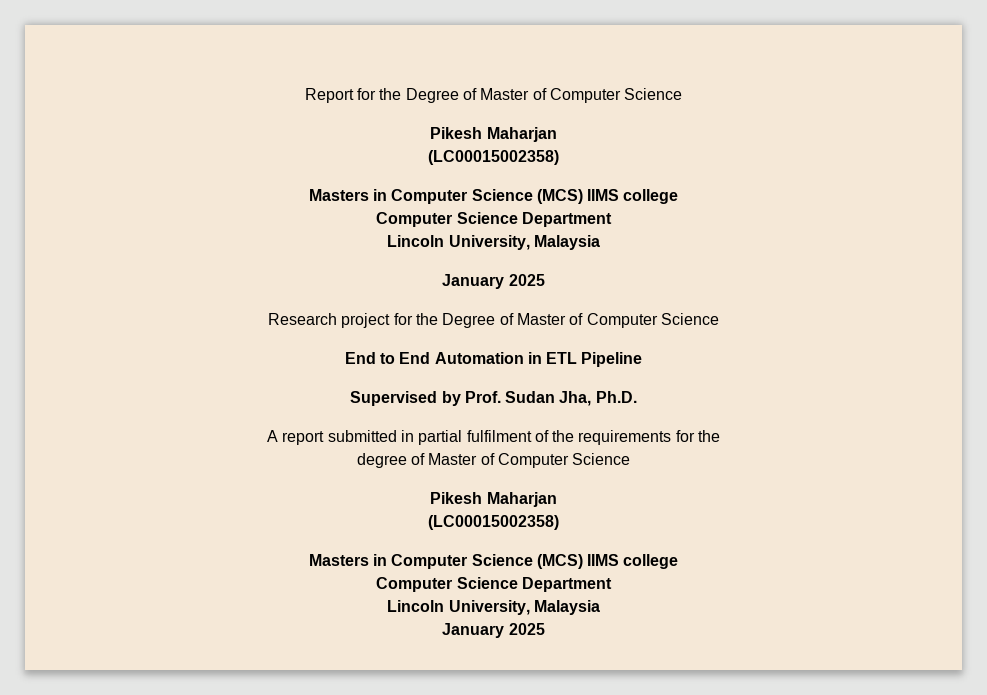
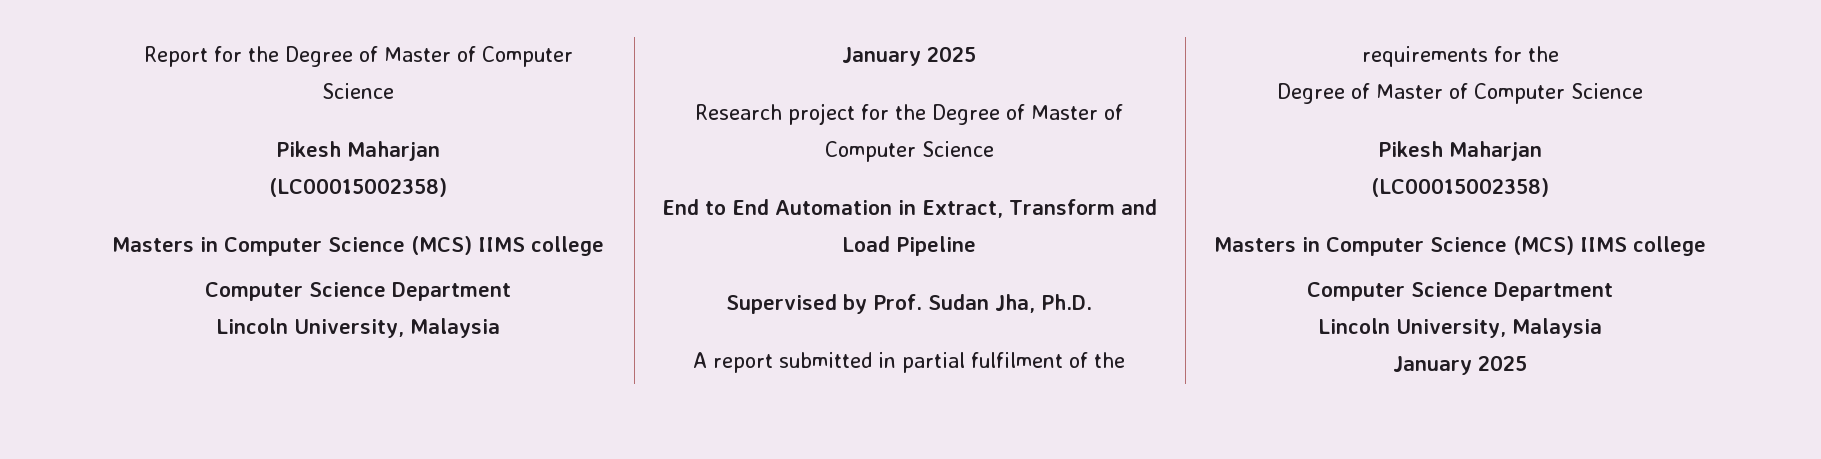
[546,352,578,364] ETL -> [921,199,1157,218] [842,236,890,252] Extract, Transform and Load
[356,453,407,468] degree -> [1277,83,1345,104] Degree

